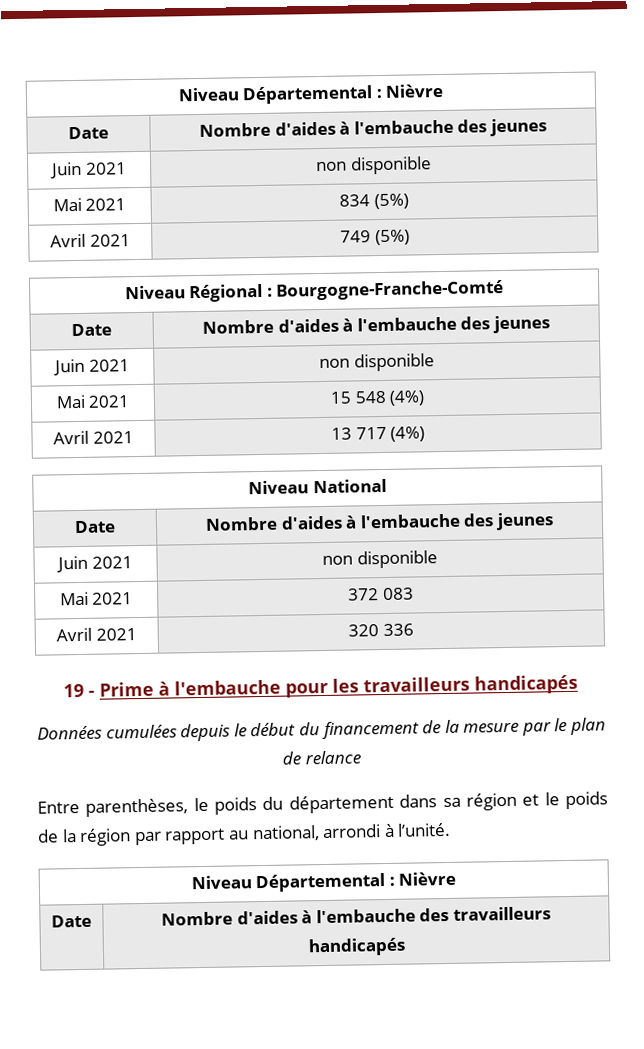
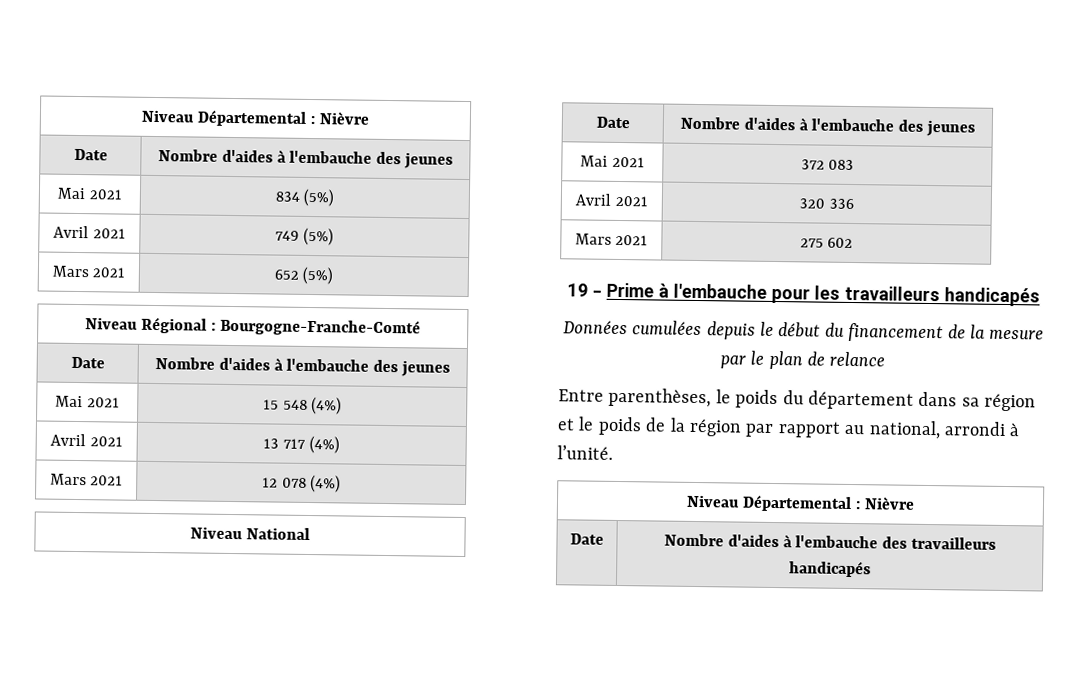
[50,161,127,179] [316,156,432,175] // Juin 2021 | non disponible -> (454, 160) none
(410, 237) none -> [51,265,126,278] [273,266,334,285] // Mars 2021 | 652 (5%)
[53,358,130,376] [319,353,435,372] // Juin 2021 | non disponible -> (451, 368) none
(426, 434) none -> [49,473,124,486] [261,475,342,493] // Mars 2021 | 12 078 (4%)
[56,555,133,573] [322,550,438,569] // Juin 2021 | non disponible -> (976, 128) none
(414, 630) none -> [574,233,649,246] [799,237,854,249] // Mars 2021 | 275 602

